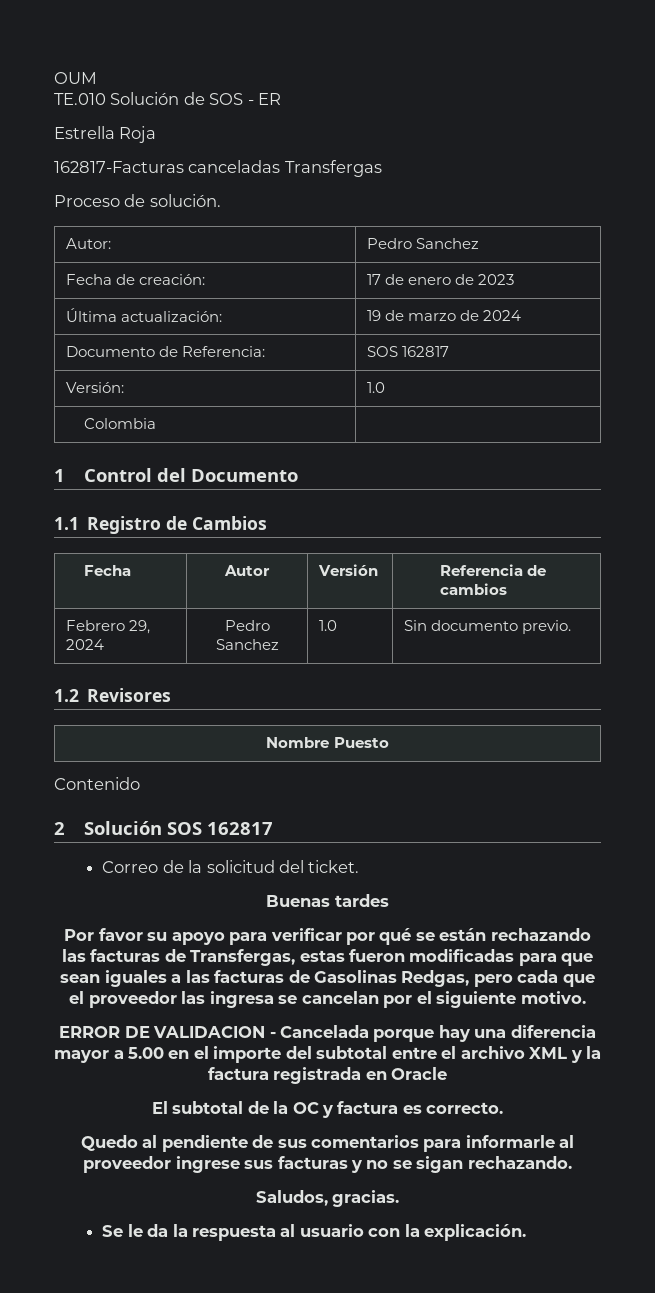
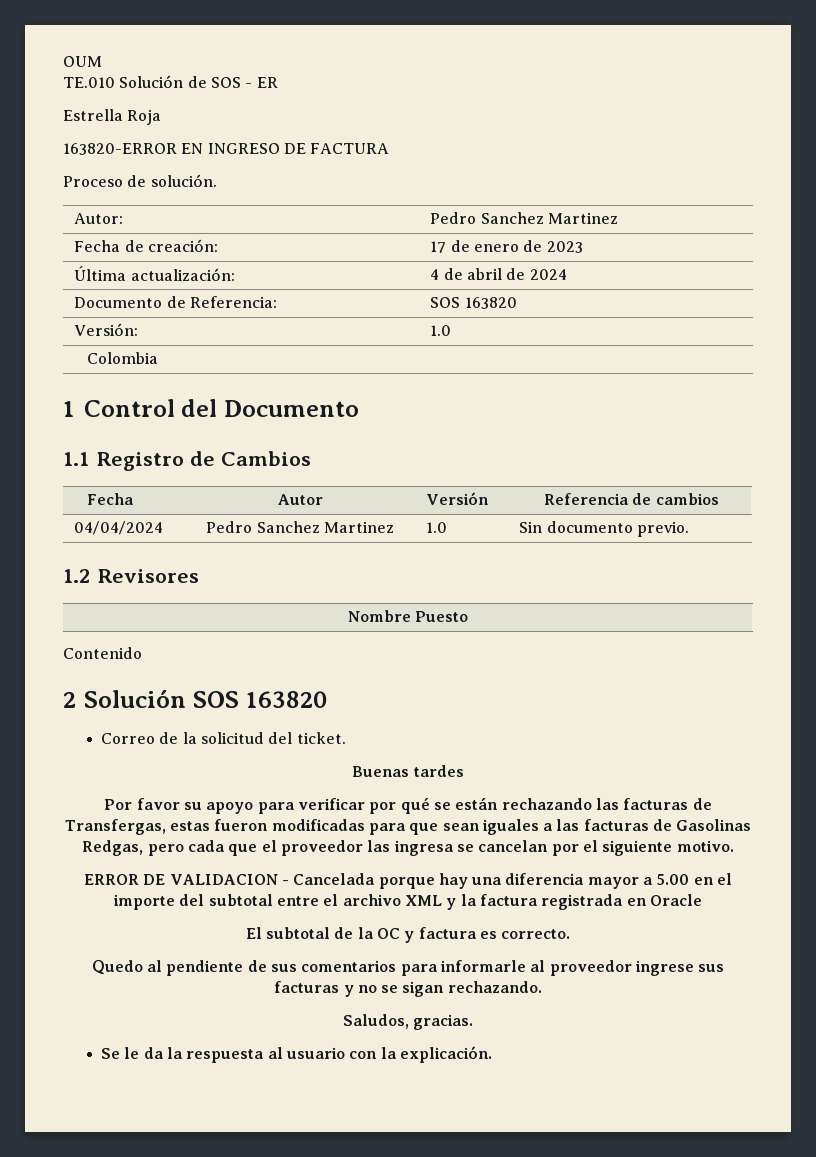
[54,160,382,177] 162817-Facturas canceladas Transfergas -> [63,143,390,155] 163820-ERROR EN INGRESO DE FACTURA
(480, 243) none -> [547,212,618,224] Martinez
[367,310,457,321] 19 de marzo -> [430,268,502,280] 4 de abril
[402,346,450,357] 162817 -> [464,297,517,309] 163820
[66,620,151,634] [66,639,105,650] [224,620,270,631] [215,639,279,650] Febrero 29, 2024 | Pedro Sanchez -> [74,521,164,535] [206,521,394,533] 04/04/2024 | Pedro Sanchez Martinez
[206,822,273,835] 162817 -> [245,691,327,708] 163820

